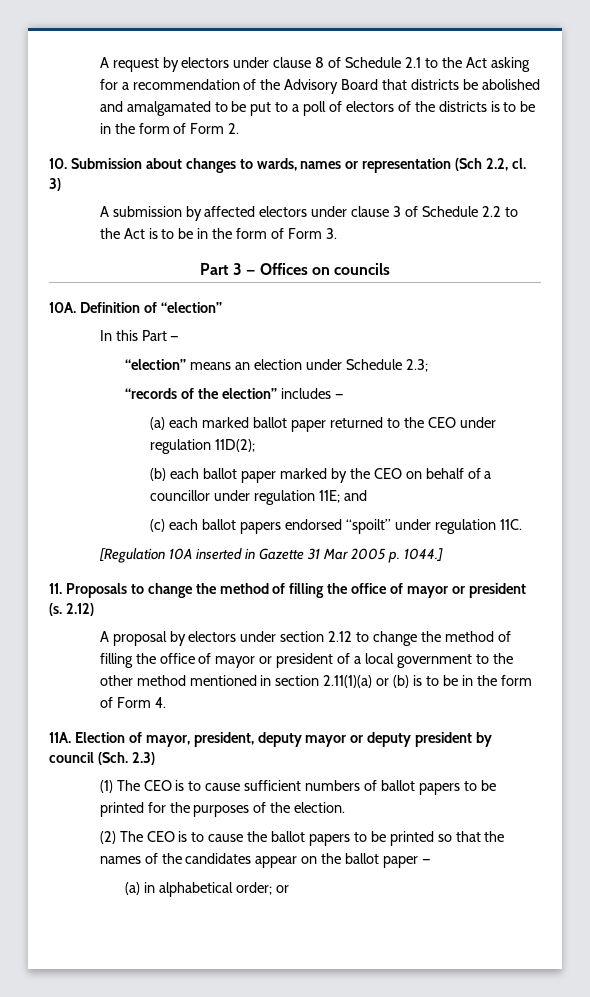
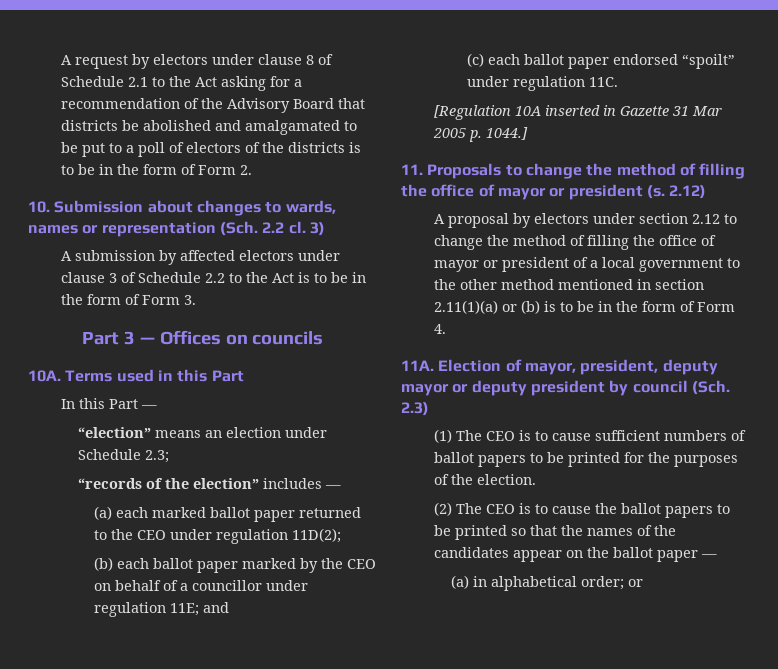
[455,158,509,171] (Sch 2.2, -> [219,221,285,236] (Sch. 2.2
[79,302,222,313] Definition of “election” -> [65,369,244,382] Terms used in this Part
[240,522,282,534] papers -> [568,57,610,69] paper

